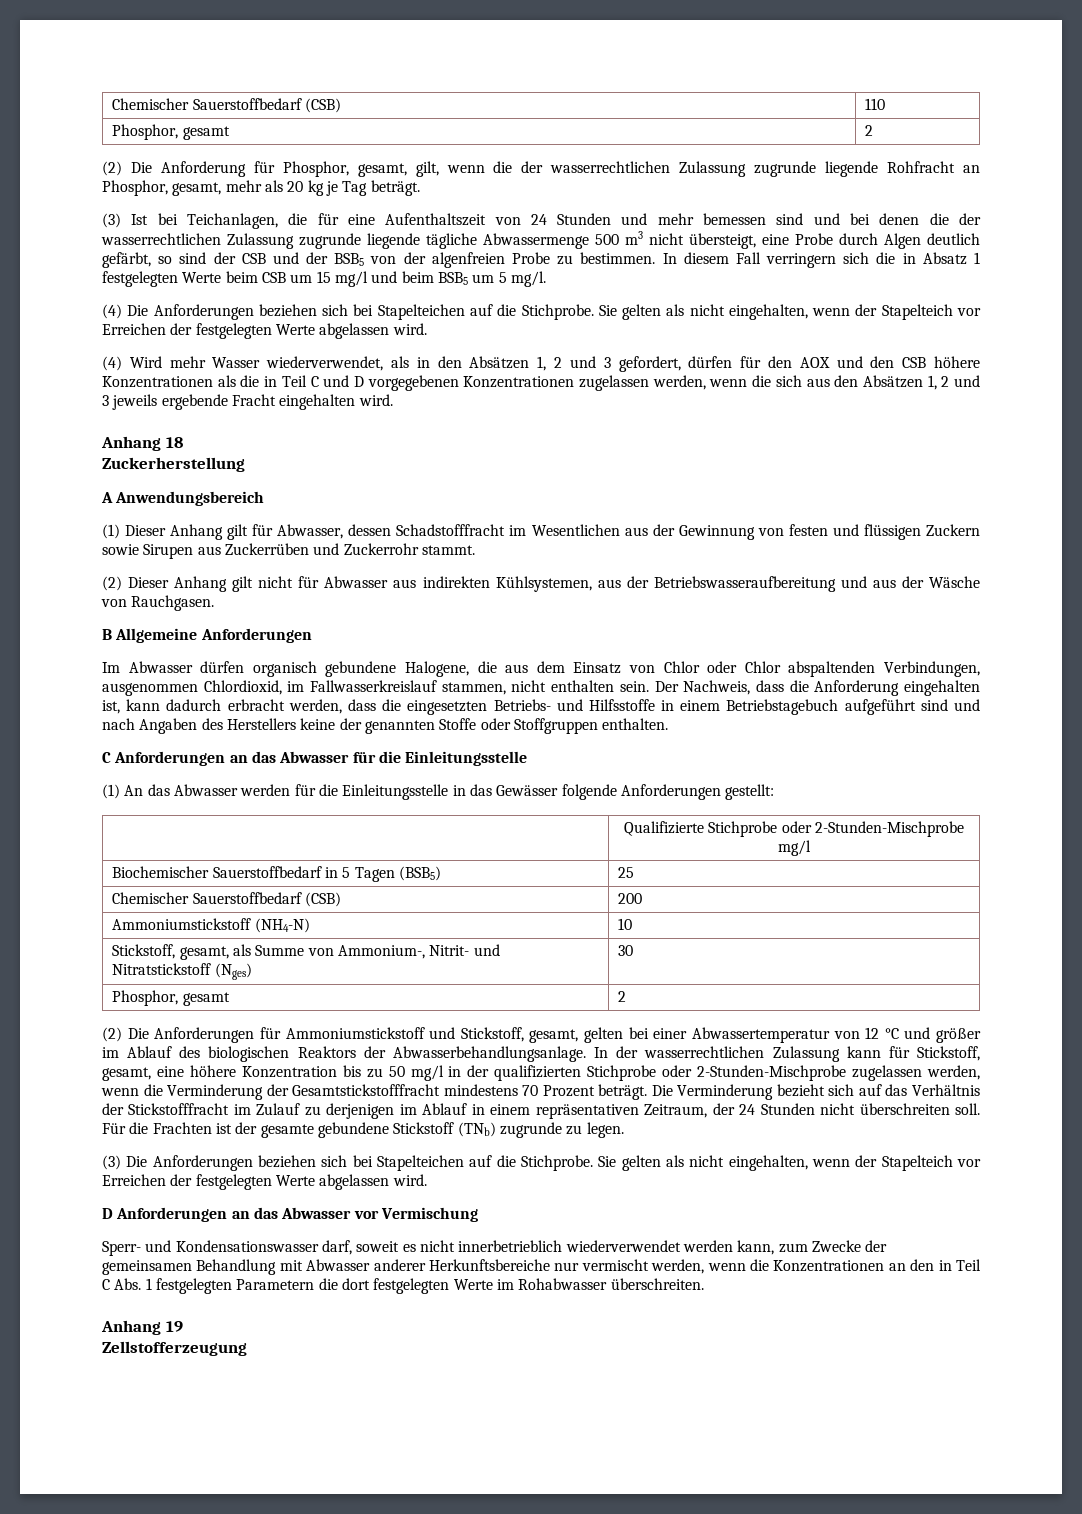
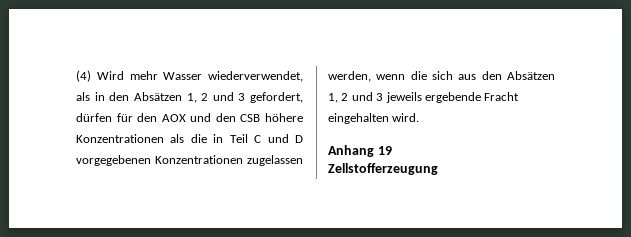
[112,98,341,113] [865,98,886,110] [112,124,230,140] [865,125,874,136] [102,161,981,177] [102,180,420,196] [102,213,981,229] [101,231,980,249] [102,252,980,268] [102,271,546,287] [102,304,982,320] [102,323,427,339] Chemischer Sauerstoffbedarf (CSB) | 110 // Phosphor, gesamt | 2 // (2) Die Anforderung für Phosphor, gesamt, gilt, wenn die der wasserrechtlichen Zulassung zugrunde liegende Rohfracht an Phosphor, gesamt, mehr als 20 kg je Tag beträgt. // (3) Ist bei Teichanlagen, die für eine Aufenthaltszeit von 24 Stunden und mehr bemessen sind und bei denen die der wasserrechtlichen Zulassung zugrunde liegende tägliche Abwassermenge 500 m3 nicht übersteigt, eine Probe durch Algen deutlich gefärbt, so sind der CSB und der BSB5 von der algenfreien Probe zu bestimmen. In diesem Fall verringern sich die in Absatz 1 festgelegten Werte beim CSB um 15 mg/l und beim BSB5 um 5 mg/l. // (4) Die Anforderungen beziehen sich bei Stapelteichen auf die Stichprobe. Sie gelten als nicht eingehalten, wenn der Stapelteich vor Erreichen der festgelegten Werte abgelassen wird. // -> (76, 76) none
[101,436,183,451] [102,457,245,472] [101,491,265,506] [102,524,980,540] [102,543,475,559] [102,576,980,592] [101,595,215,611] [102,628,312,643] [102,661,981,677] [102,680,981,696] [102,699,980,715] [102,718,669,734] [102,751,528,766] [102,784,775,800] [624,821,964,837] [778,840,811,856] [112,866,441,882] [618,867,635,878] [112,892,341,907] [618,893,643,904] [112,918,310,933] [618,918,633,930] [112,944,500,960] [112,963,252,980] [618,945,634,956] [112,990,230,1006] [618,991,627,1002] [102,1027,981,1043] [102,1046,981,1062] [102,1065,981,1081] [101,1084,980,1100] [102,1103,981,1119] [102,1122,624,1138] [102,1155,982,1171] [102,1174,427,1190] [102,1207,478,1222] [102,1240,888,1256] [102,1259,981,1275] [102,1278,704,1294] // Anhang 18 // Zuckerherstellung // A Anwendungsbereich // (1) Dieser Anhang gilt für Abwasser, dessen Schadstofffracht im Wesentlichen aus der Gewinnung von festen und flüssigen Zuckern sowie Sirupen aus Zuckerrüben und Zuckerrohr stammt. // (2) Dieser Anhang gilt nicht für Abwasser aus indirekten Kühlsystemen, aus der Betriebswasseraufbereitung und aus der Wäsche von Rauchgasen. // B Allgemeine Anforderungen // Im Abwasser dürfen organisch gebundene Halogene, die aus dem Einsatz von Chlor oder Chlor abspaltenden Verbindungen, ausgenommen Chlordioxid, im Fallwasserkreislauf stammen, nicht enthalten sein. Der Nachweis, dass die Anforderung eingehalten ist, kann dadurch erbracht werden, dass die eingesetzten Betriebs- und Hilfsstoffe in einem Betriebstagebuch aufgeführt sind und nach Angaben des Herstellers keine der genannten Stoffe oder Stoffgruppen enthalten. // C Anforderungen an das Abwasser für die Einleitungsstelle // (1) An das Abwasser werden für die Einleitungsstelle in das Gewässer folgende Anforderungen gestellt: // | Qualifizierte Stichprobe oder 2-Stunden-Mischprobe mg/l // Biochemischer Sauerstoffbedarf in 5 Tagen (BSB5) | 25 // Chemischer Sauerstoffbedarf (CSB) | 200 // Ammoniumstickstoff (NH4-N) | 10 // Stickstoff, gesamt, als Summe von Ammonium-, Nitrit- und Nitratstickstoff (Nges) | 30 // Phosphor, gesamt | 2 // (2) Die Anforderungen für Ammoniumstickstoff und Stickstoff, gesamt, gelten bei einer Abwassertemperatur von 12 °C und größer im Ablauf des biologischen Reaktors der Abwasserbehandlungsanlage. In der wasserrechtlichen Zulassung kann für Stickstoff, gesamt, eine höhere Konzentration bis zu 50 mg/l in der qualifizierten Stichprobe oder 2-Stunden-Mischprobe zugelassen werden, wenn die Verminderung der Gesamtstickstofffracht mindestens 70 Prozent beträgt. Die Verminderung bezieht sich auf das Verhältnis der Stickstofffracht im Zulauf zu derjenigen im Ablauf in einem repräsentativen Zeitraum, der 24 Stunden nicht überschreiten soll. Für die Frachten ist der gesamte gebundene Stickstoff (TNb) zugrunde zu legen. // (3) Die Anforderungen beziehen sich bei Stapelteichen auf die Stichprobe. Sie gelten als nicht eingehalten, wenn der Stapelteich vor Erreichen der festgelegten Werte abgelassen wird. // D Anforderungen an das Abwasser vor Vermischung // Sperr- und Kondensationswasser darf, soweit es nicht innerbetrieblich wiederverwendet werden kann, zum Zwecke der gemeinsamen Behandlung mit Abwasser anderer Herkunftsbereiche nur vermischt werden, wenn die Konzentrationen an den in Teil C Abs. 1 festgelegten Parametern die dort festgelegten Werte im Rohabwasser überschreiten. -> (420, 117) none

